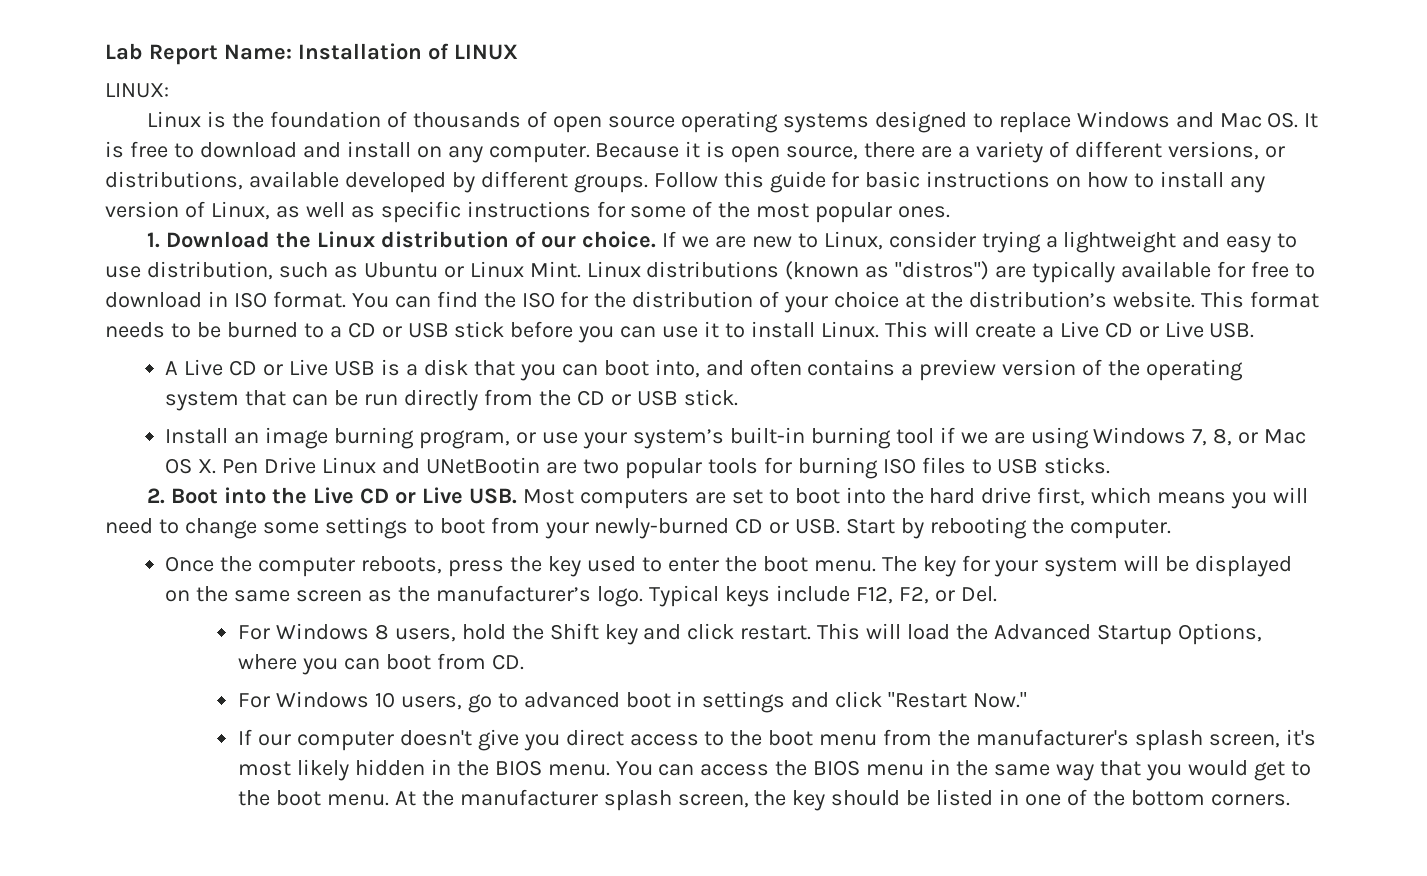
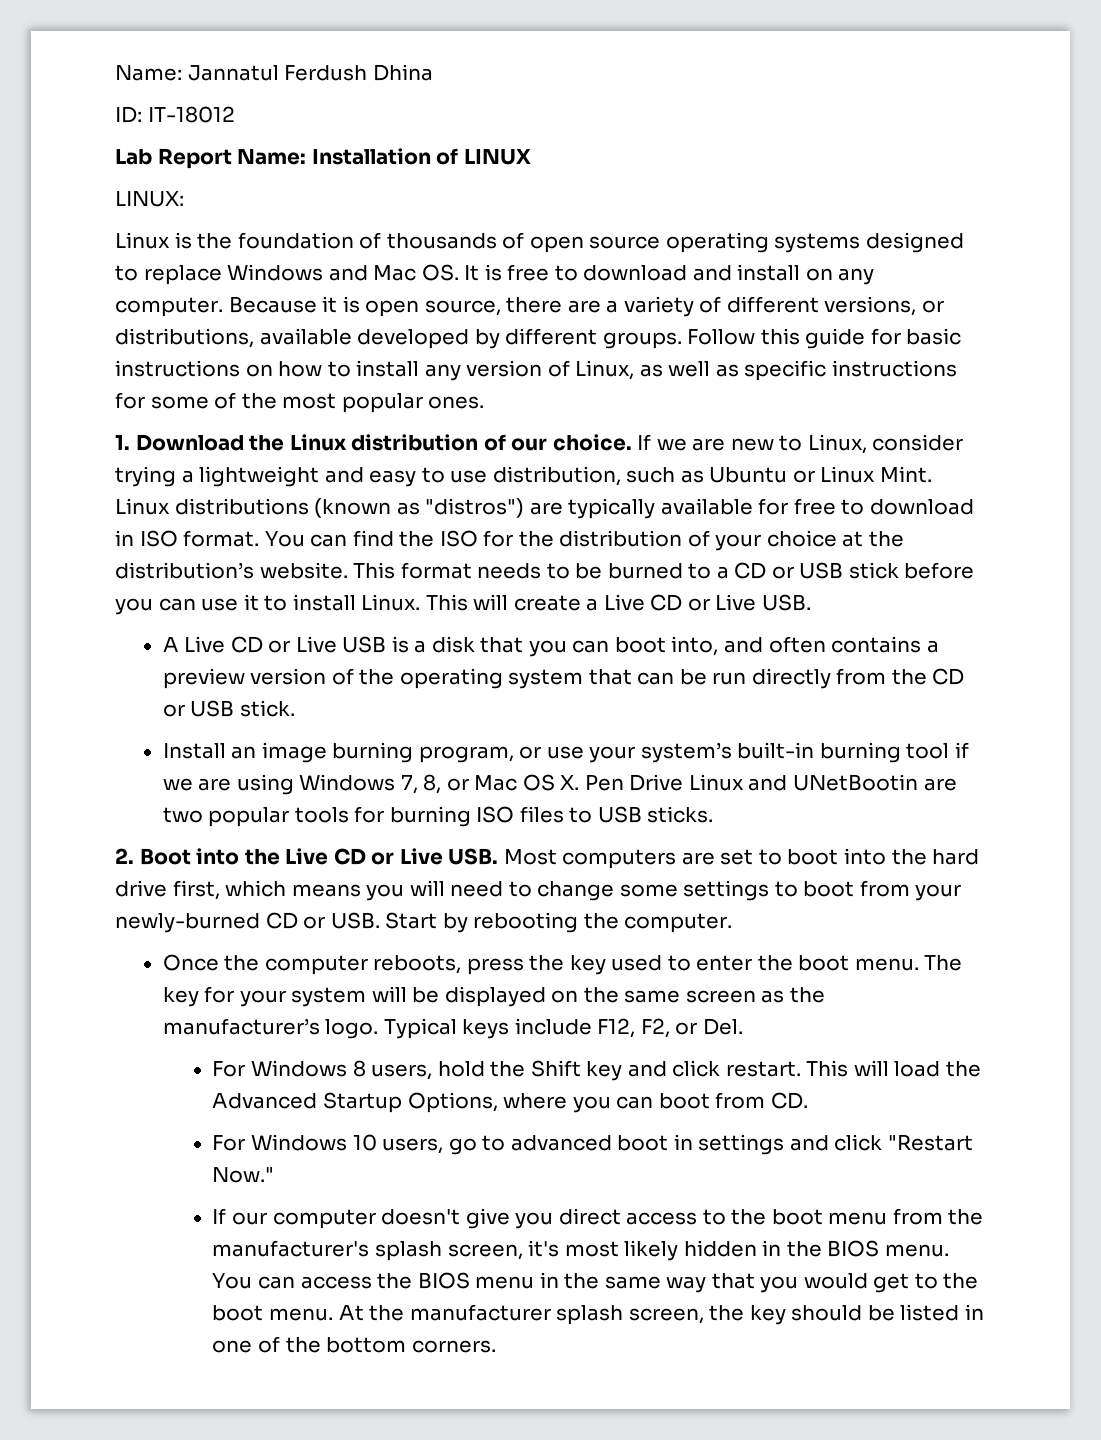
(105, 51) none -> [115,64,433,81] [115,106,235,123] Name: Jannatul Ferdush Dhina // ID: IT-18012 //

